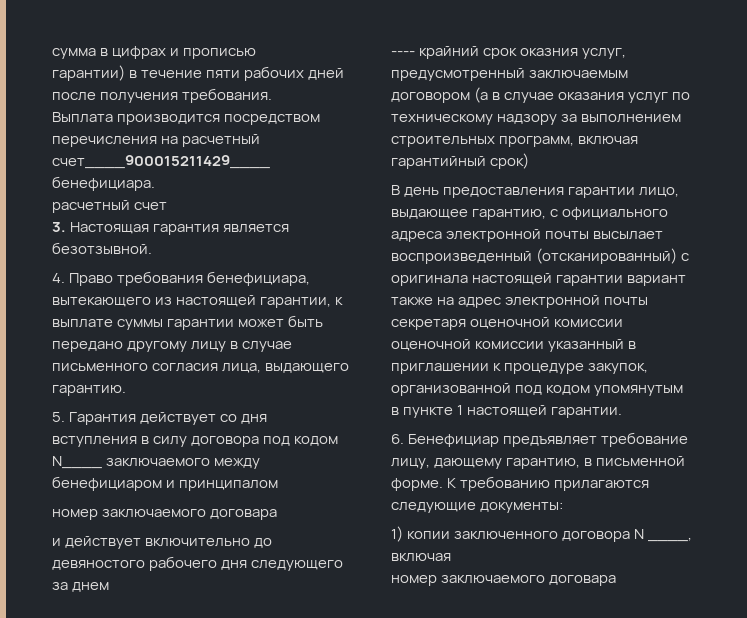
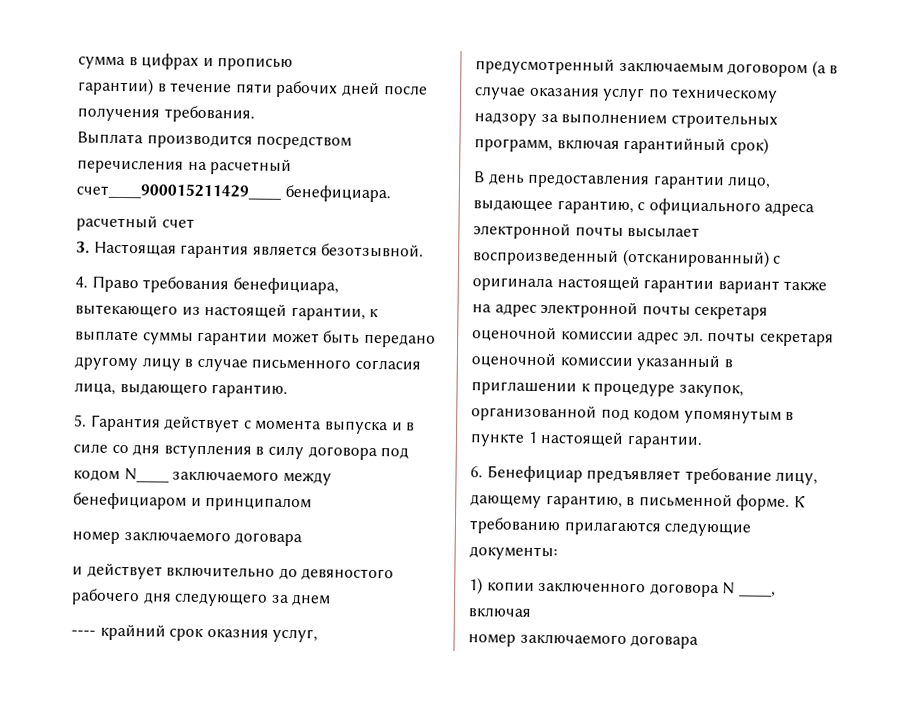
(217, 418) none -> [243,419,416,435] [73,443,108,453] с момента выпуска и в силе
(624, 323) none -> [637,331,834,347] адрес эл. почты секретаря

